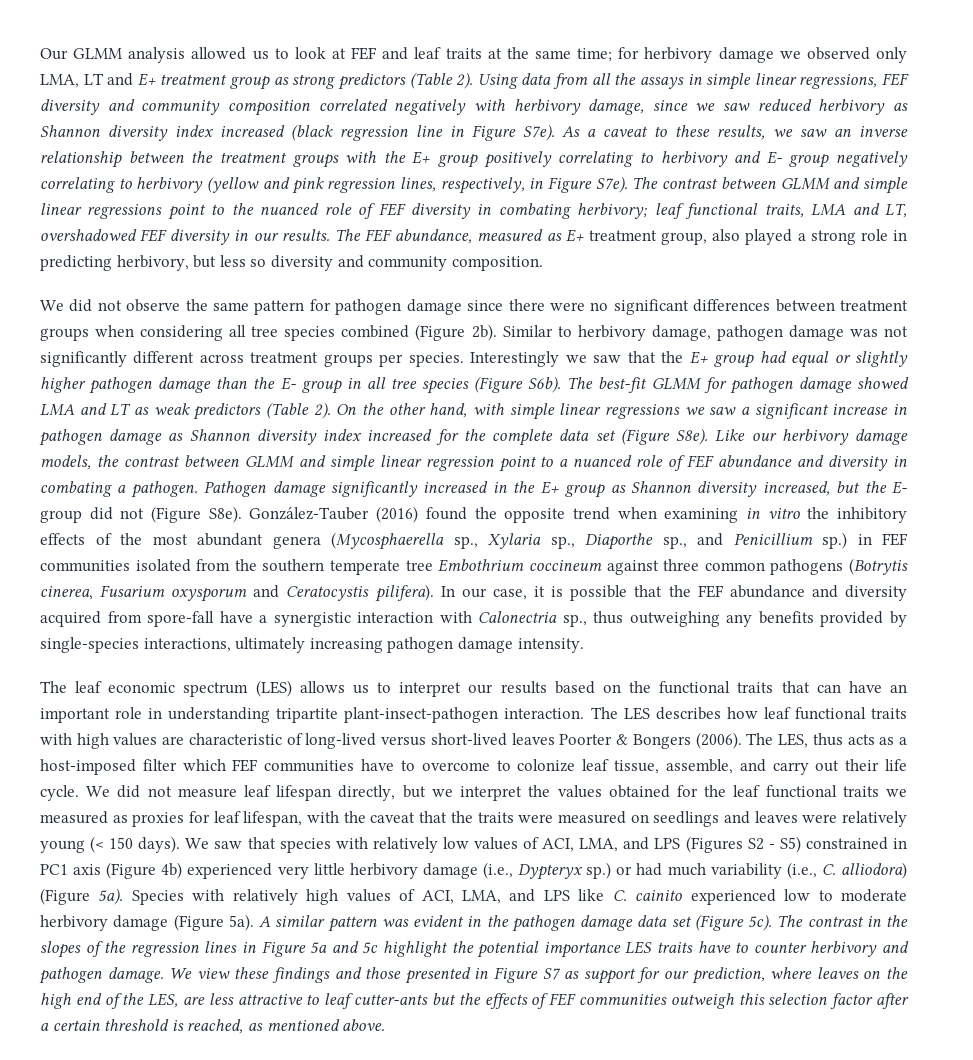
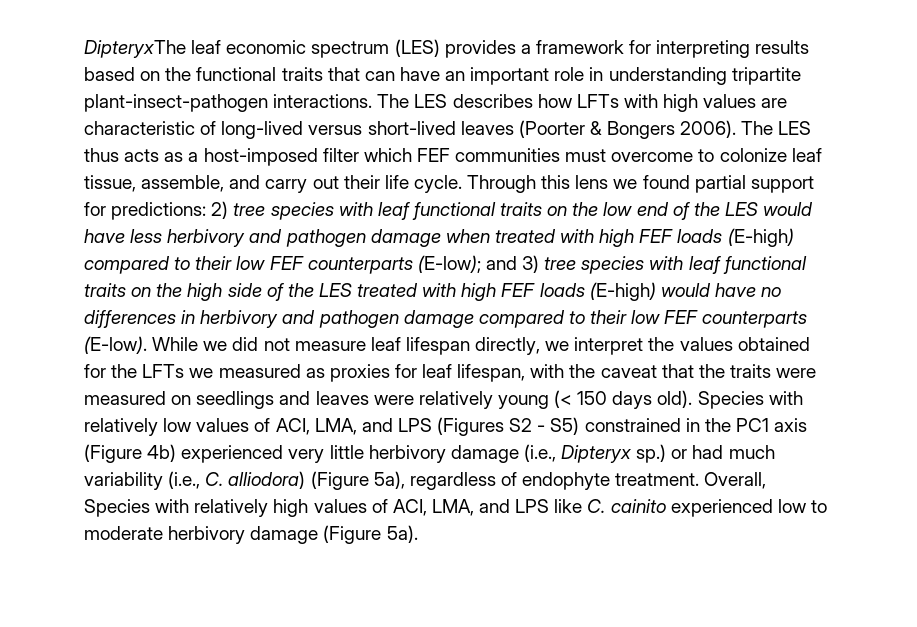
[40,47,907,63] [40,72,909,90] [40,99,908,116] [40,124,908,141] [40,151,908,168] [40,176,909,194] [40,203,908,220] [40,229,907,245] [40,255,543,271] [40,299,908,315] [40,324,908,341] [40,351,909,368] [40,376,909,394] [40,402,907,420] [39,428,909,446] [40,455,907,472] [40,481,907,498] [40,506,907,523] [40,532,908,550] [40,558,908,575] [40,584,908,602] [40,611,907,627] [40,637,584,653] [40,680,494,697] Our GLMM analysis allowed us to look at FEF and leaf traits at the same time; for herbivory damage we observed only LMA, LT and E+ treatment group as strong predictors (Table 2). Using data from all the assays in simple linear regressions, FEF diversity and community composition correlated negatively with herbivory damage, since we saw reduced herbivory as Shannon diversity index increased (black regression line in Figure S7e). As a caveat to these results, we saw an inverse relationship between the treatment groups with the E+ group positively correlating to herbivory and E- group negatively correlating to herbivory (yellow and pink regression lines, respectively, in Figure S7e). The contrast between GLMM and simple linear regressions point to the nuanced role of FEF diversity in combating herbivory; leaf functional traits, LMA and LT, overshadowed FEF diversity in our results. The FEF abundance, measured as E+ treatment group, also played a strong role in predicting herbivory, but less so diversity and community composition. // We did not observe the same pattern for pathogen damage since there were no significant differences between treatment groups when considering all tree species combined (Figure 2b). Similar to herbivory damage, pathogen damage was not significantly different across treatment groups per species. Interestingly we saw that the E+ group had equal or slightly higher pathogen damage than the E- group in all tree species (Figure S6b). The best-fit GLMM for pathogen damage showed LMA and LT as weak predictors (Table 2). On the other hand, with simple linear regressions we saw a significant increase in pathogen damage as Shannon diversity index increased for the complete data set (Figure S8e). Like our herbivory damage models, the contrast between GLMM and simple linear regression point to a nuanced role of FEF abundance and diversity in combating a pathogen. Pathogen damage significantly increased in the E+ group as Shannon diversity increased, but the E- group did not (Figure S8e). González-Tauber (2016) found the opposite trend when examining in vitro the inhibitory effects of the most abundant genera (Mycosphaerella sp., Xylaria sp., Diaporthe sp., and Penicillium sp.) in FEF communities isolated from the southern temperate tree Embothrium coccineum against three common pathogens (Botrytis cinerea, Fusarium oxysporum and Ceratocystis pilifera). In our case, it is possible that the FEF abundance and diversity acquired from spore-fall have a synergistic interaction with Calonectria sp., thus outweighing any benefits provided by single-species interactions, ultimately increasing pathogen damage intensity. // The leaf economic spectrum (LES) allows us to interpret our -> [84,39,751,58] DipteryxThe leaf economic spectrum (LES) provides a framework for interpreting
[504,708,585,719] interaction. -> [273,94,373,108] interactions.
[763,707,908,720] leaf functional traits -> [576,94,619,108] LFTs
[559,734,613,745] Poorter -> [518,120,585,138] (Poorter
[695,732,809,749] (2006). The LES, -> [680,120,812,138] 2006). The LES
[361,759,415,771] have to -> [565,149,607,162] must
[86,786,111,797] We -> [467,175,814,193] [84,201,814,220] [84,228,794,247] [84,255,807,274] [84,282,782,301] [84,310,808,328] [84,336,228,354] Through this lens we found partial support for predictions: 2) tree species with leaf functional traits on the low end of the LES would have less herbivory and pathogen damage when treated with high FEF loads (E-high) compared to their low FEF counterparts (E-low); and 3) tree species with leaf functional traits on the high side of the LES treated with high FEF loads (E-high) would have no differences in herbivory and pathogen damage compared to their low FEF counterparts (E-low). While we
[402,785,426,798] but -> (541, 346) none
[733,785,879,798] leaf functional traits -> [142,364,185,378] LFTs
[138,836,331,853] days). We saw that species -> [612,390,764,409] days old). Species
(908, 843) none -> [704,418,731,432] the
[518,864,584,880] Dypteryx -> [561,445,632,463] Dipteryx
[98,888,124,905] 5a). -> [373,471,767,490] 5a), regardless of endophyte treatment. Overall,
[259,914,908,932] [40,941,910,958] [39,967,909,984] [40,993,910,1009] [40,1019,386,1034] A similar pattern was evident in the pathogen damage data set (Figure 5c). The contrast in the slopes of the regression lines in Figure 5a and 5c highlight the potential importance LES traits have to counter herbivory and pathogen damage. We view these findings and those presented in Figure S7 as support for our prediction, where leaves on the high end of the LES, are less attractive to leaf cutter-ants but the effects of FEF communities outweigh this selection factor after a certain threshold is reached, as mentioned above. -> (418, 534) none

